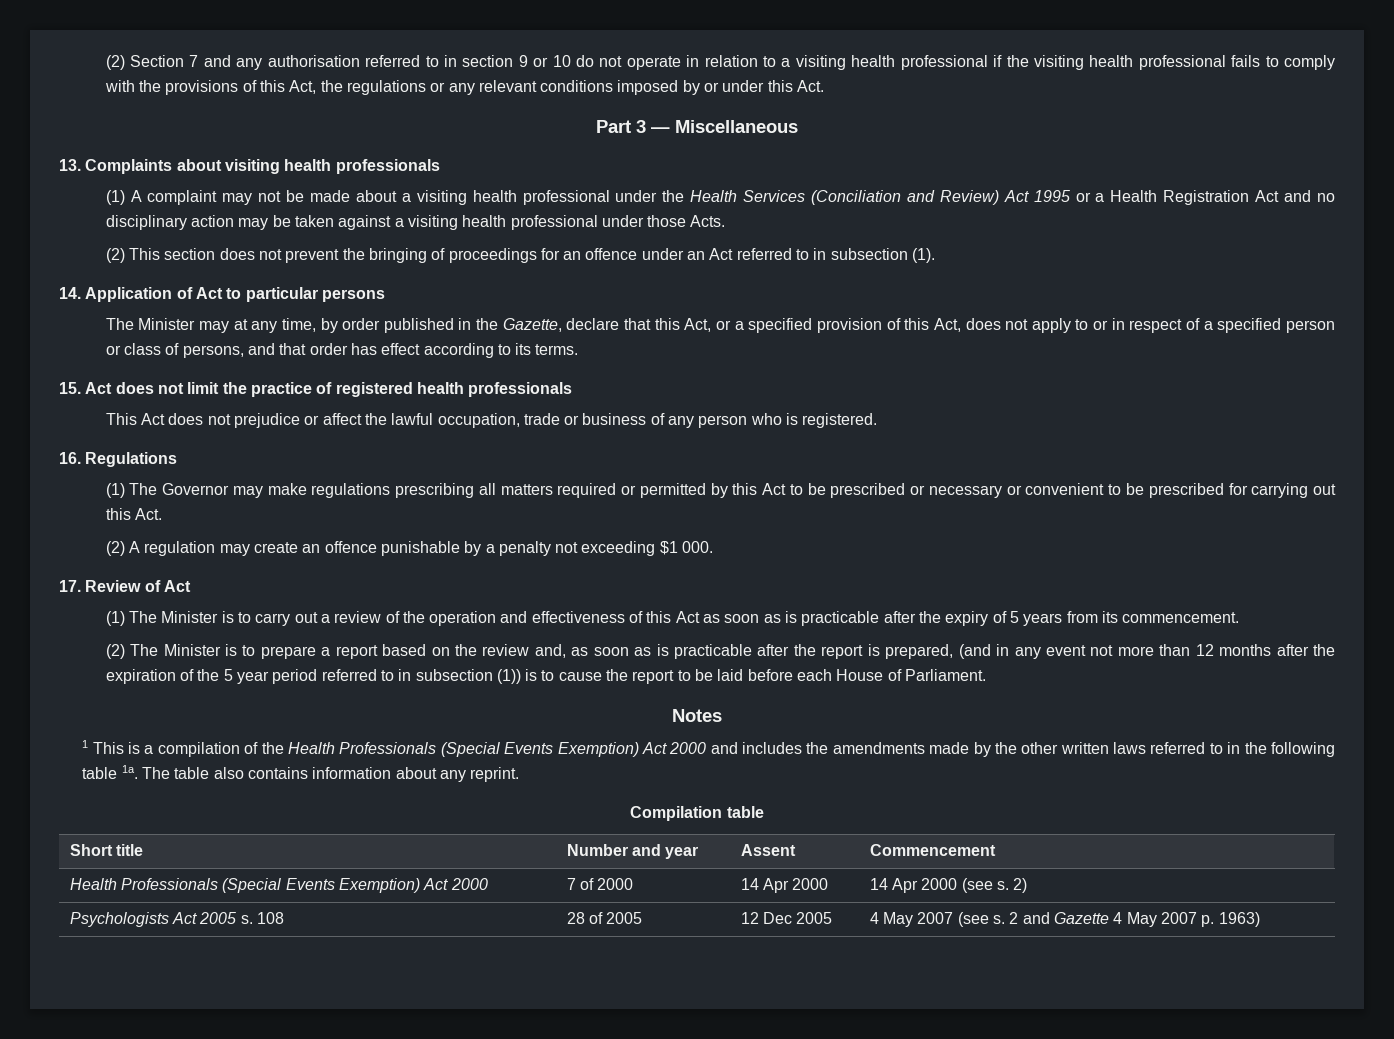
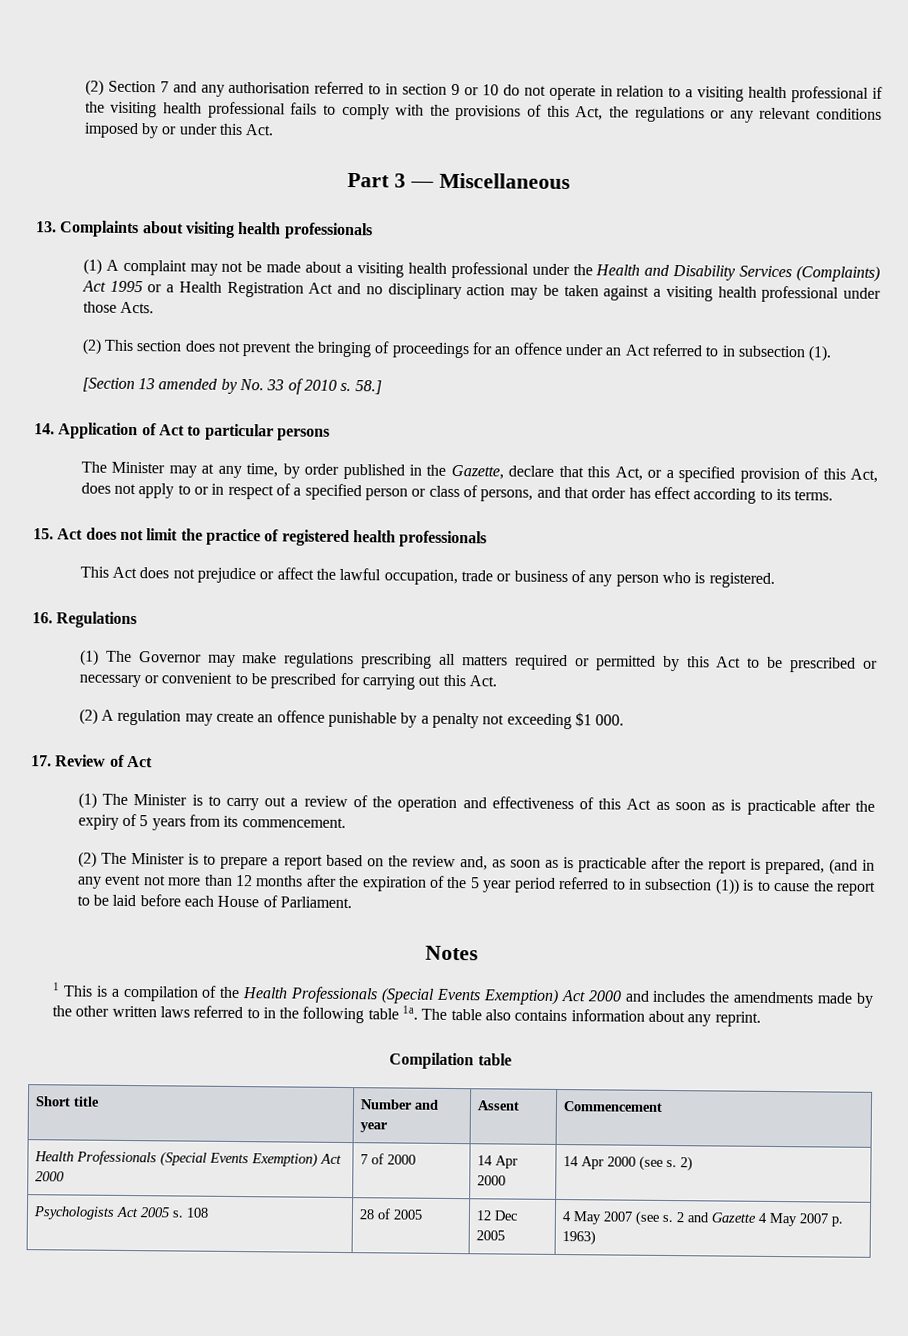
[743,190,999,205] Services (Conciliation and Review) -> [644,264,880,282] and Disability Services (Complaints)
(936, 255) none -> [81,377,382,395] // [Section 13 amended by No. 33 of 2010 s. 58.]

